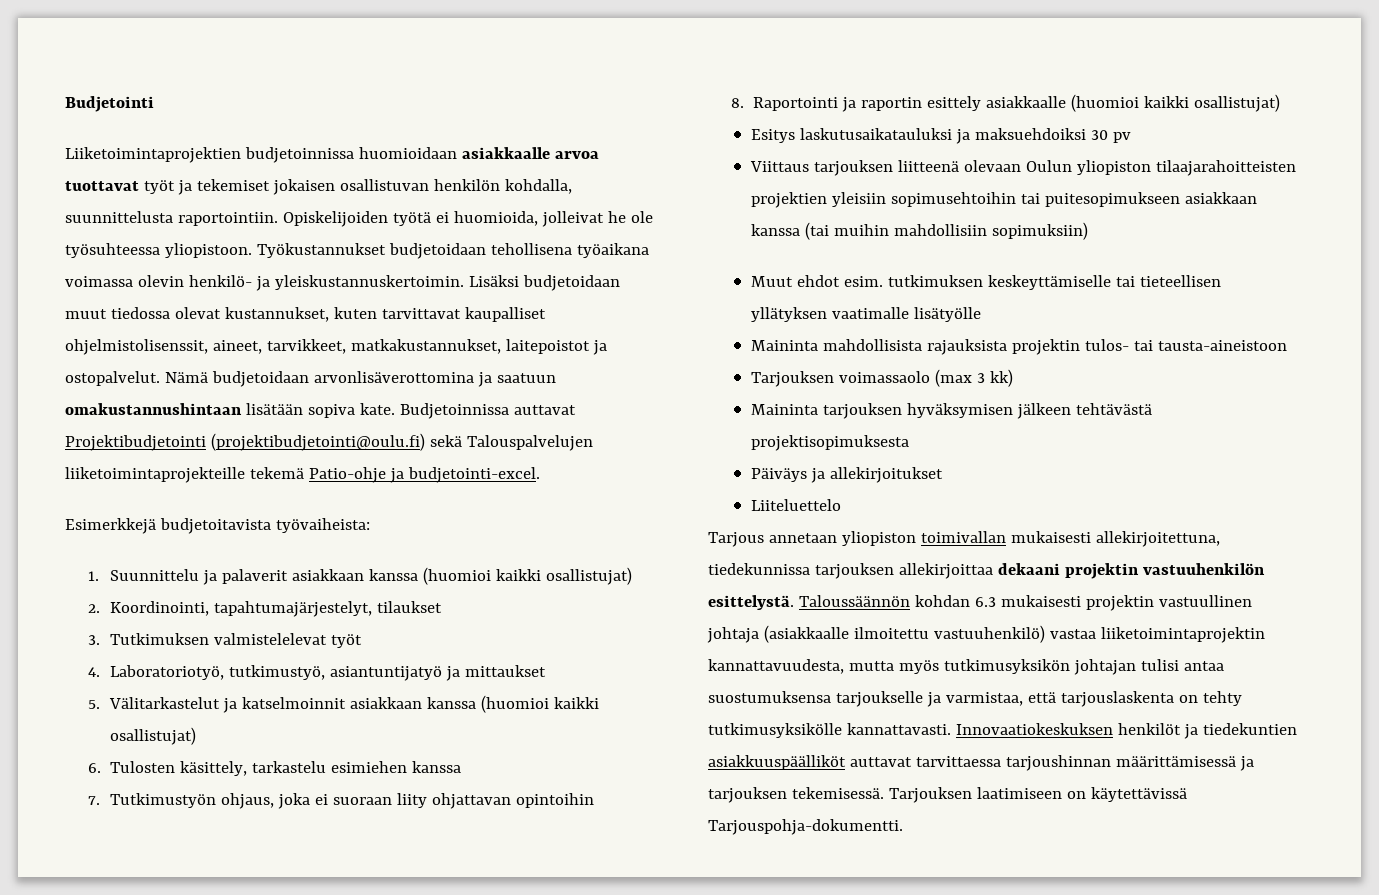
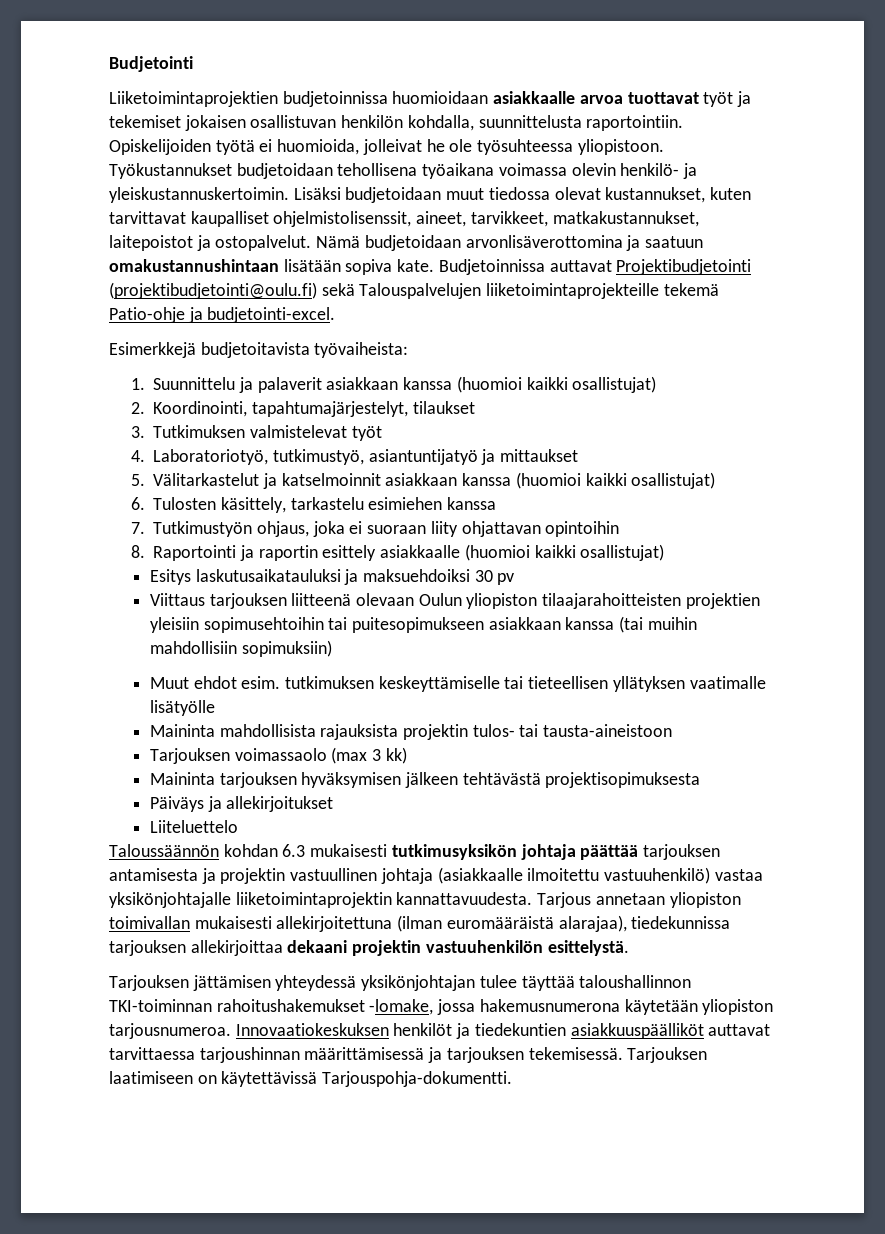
[214,633,328,645] valmistelelevat -> [250,425,348,438] valmistelevat
(842, 505) none -> [109,844,721,860] [109,867,763,884] [109,892,533,908] Taloussäännön kohdan 6.3 mukaisesti tutkimusyksikön johtaja päättää tarjouksen antamisesta ja projektin vastuullinen johtaja (asiakkaalle ilmoitettu vastuuhenkilö) vastaa yksikönjohtajalle liiketoimintaprojektin kannattavuudesta.
[1095,531,1220,547] allekirjoitettuna, -> [276,915,627,932] allekirjoitettuna (ilman euromääräistä alarajaa),
[798,595,1252,611] [707,625,1265,643] [708,659,1224,675] [708,691,1242,707] [708,723,951,738] Taloussäännön kohdan 6.3 mukaisesti projektin vastuullinen johtaja (asiakkaalle ilmoitettu vastuuhenkilö) vastaa liiketoimintaprojektin kannattavuudesta, mutta myös tutkimusyksikön johtajan tulisi antaa suostumuksensa tarjoukselle ja varmistaa, että tarjouslaskenta on tehty tutkimusyksikölle kannattavasti. -> [109,975,692,991] [109,999,774,1015] [109,1023,231,1039] // Tarjouksen jättämisen yhteydessä yksikönjohtajan tulee täyttää taloushallinnon TKI-toiminnan rahoitushakemukset -lomake, jossa hakemusnumerona käytetään yliopiston tarjousnumeroa.

